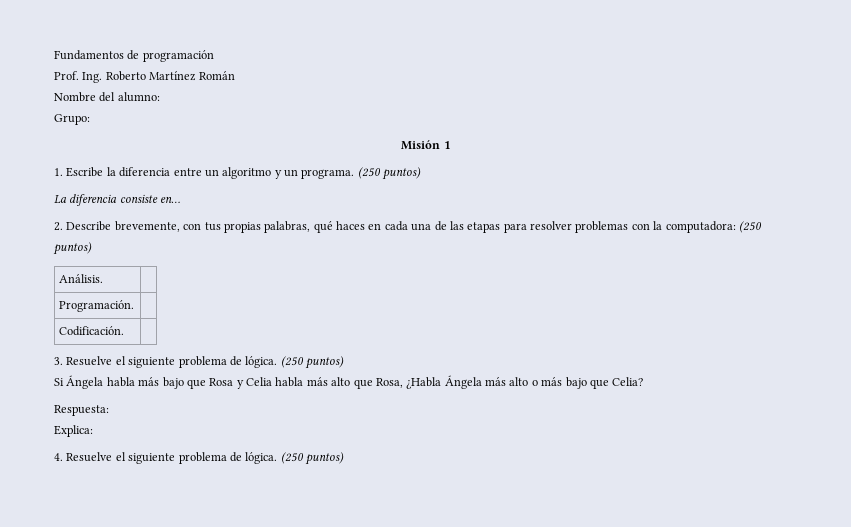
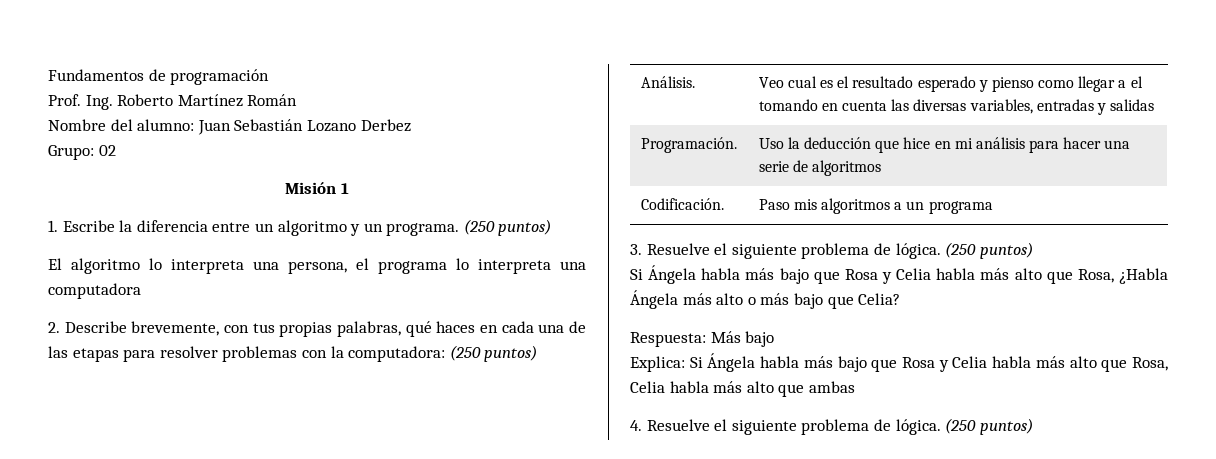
(160, 97) none -> [197,119,411,135] Juan Sebastián Lozano Derbez
(90, 119) none -> [98,145,116,156] 02
[54,194,181,206] La diferencia consiste en… -> [48,258,586,274] [48,283,141,299] El algoritmo lo interpreta una persona, el programa lo interpreta una computadora
[59,300,135,312] [59,326,125,336] // Programación. | // Codificación. | -> [758,76,1143,92] [758,99,1155,115] [640,137,737,153] [758,137,1131,153] [758,160,882,176] [640,198,724,210] [758,198,993,214] Veo cual es el resultado esperado y pienso como llegar a el tomando en cuenta las diversas variables, entradas y salidas // Programación. | Uso la deducción que hice en mi análisis para hacer una serie de algoritmos // Codificación. | Paso mis algoritmos a un programa
(109, 410) none -> [710,331,775,347] Más bajo
(93, 431) none -> [689,353,1168,372] [630,381,855,397] Si Ángela habla más bajo que Rosa y Celia habla más alto que Rosa, Celia habla más alto que ambas

